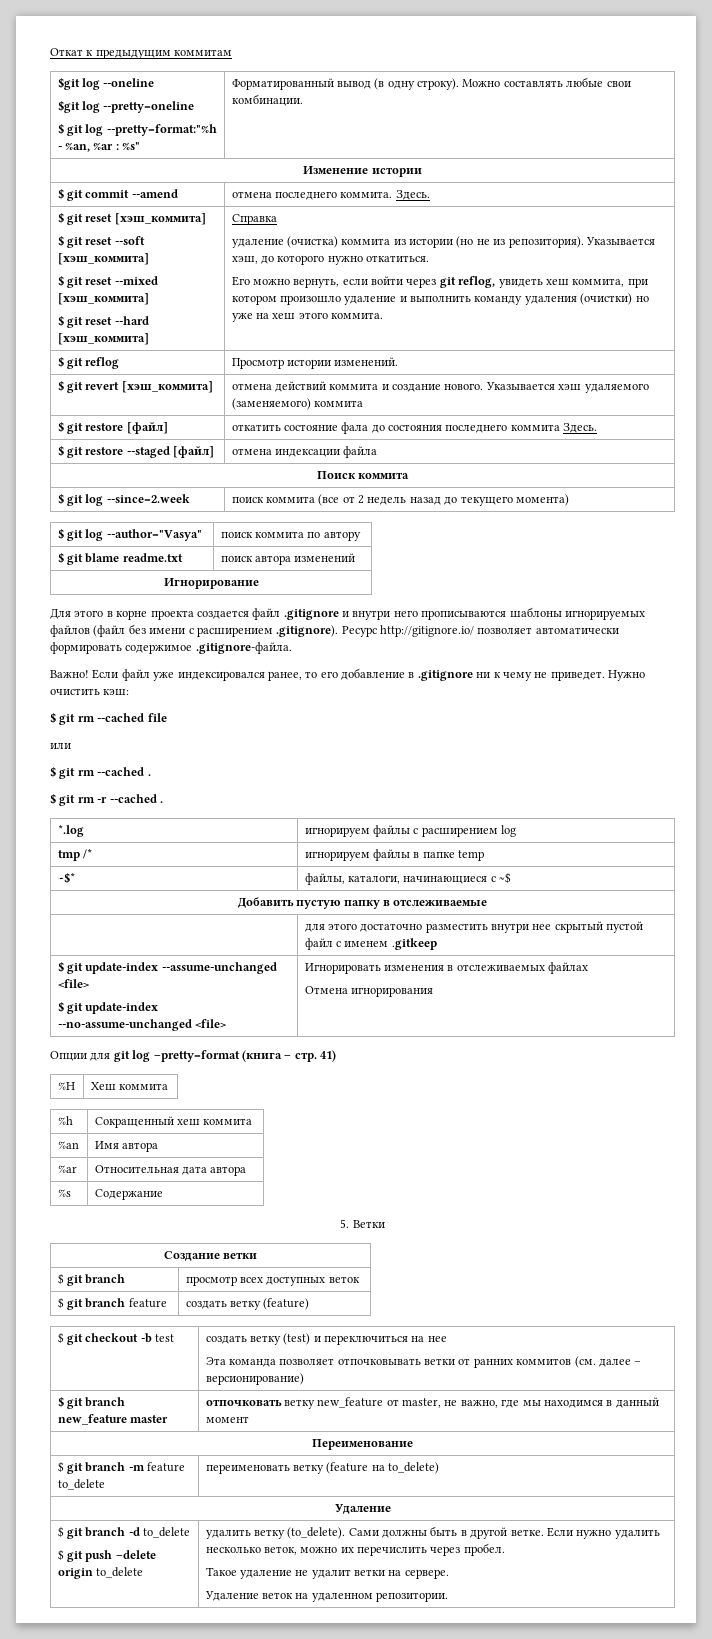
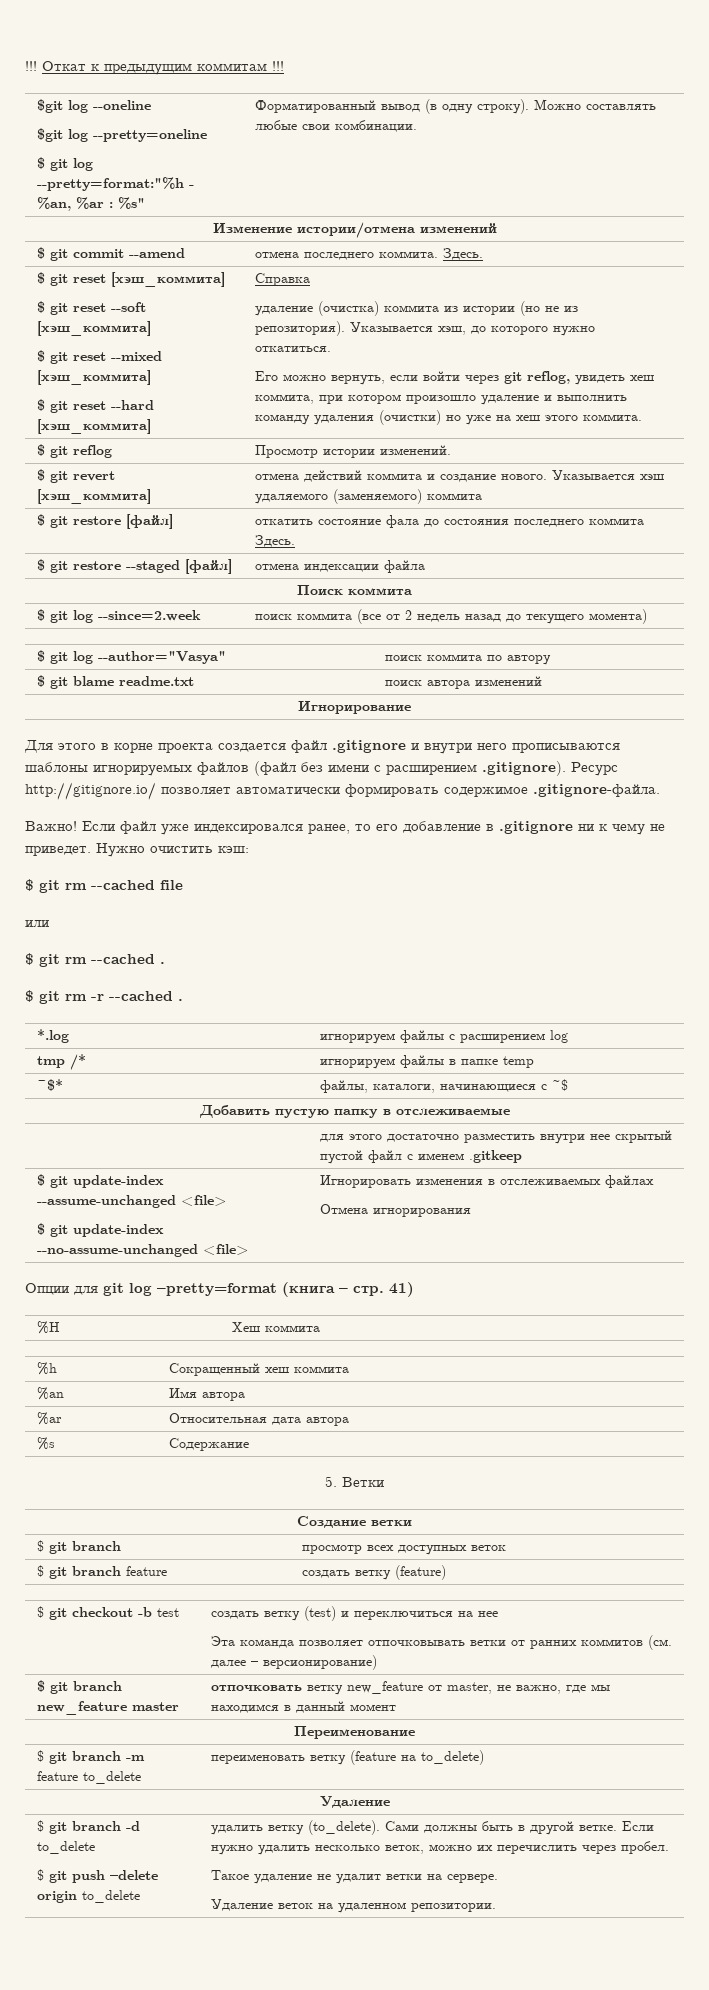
(50, 52) none -> [25,61,37,71] !!!
(233, 52) none -> [272,61,284,71] !!!
[371,167,422,177] истории -> [296,222,497,238] истории/отмена изменений

